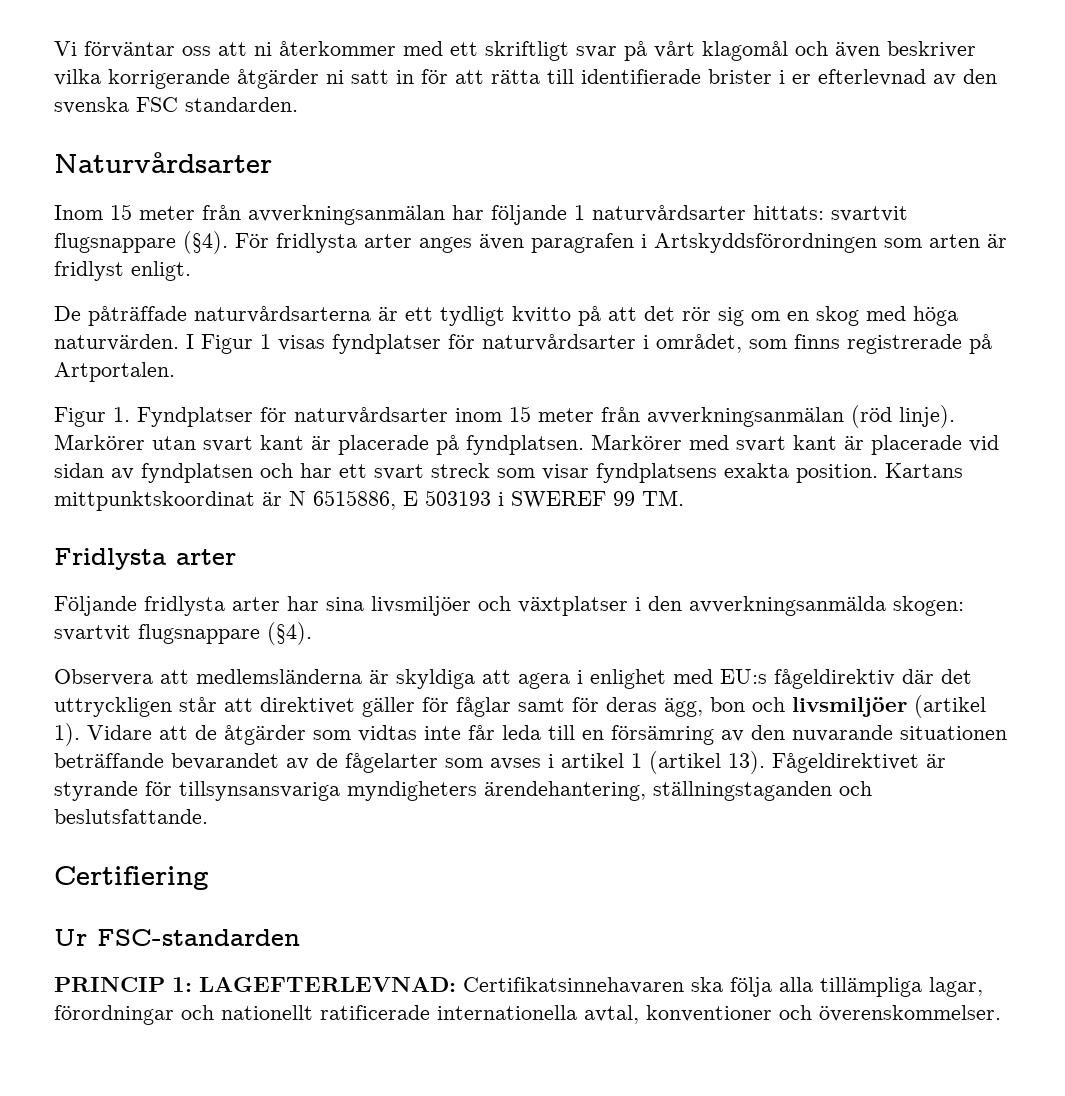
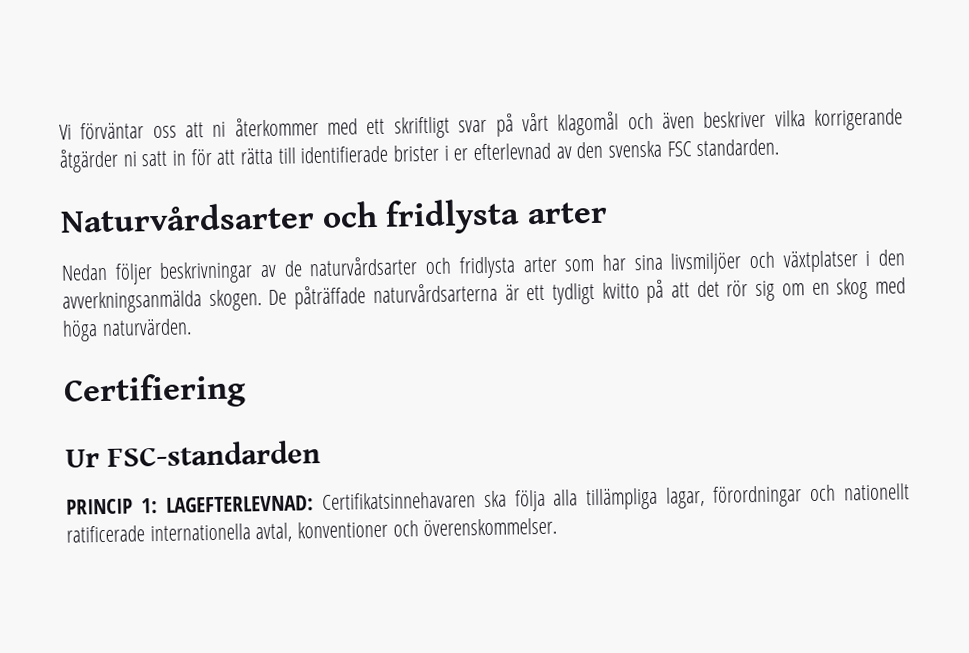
[54,204,908,225] [54,231,1007,254] [54,261,191,281] // Inom 15 meter från avverkningsanmälan har följande 1 naturvårdsarter hittats: svartvit flugsnappare (§4). För fridlysta arter anges även paragrafen i Artskyddsförordningen som arten är fridlyst enligt. // -> [322,198,608,235] [61,249,905,285] [62,289,262,314] och fridlysta arter // Nedan följer beskrivningar av de naturvårdsarter och fridlysta arter som har sina livsmiljöer och växtplatser i den avverkningsanmälda skogen.
[186,334,992,354] [54,362,175,382] [54,405,955,428] [54,434,999,455] [54,463,963,483] [54,490,684,511] [54,548,236,570] [54,596,964,616] [54,622,312,645] [54,669,972,689] [54,695,986,718] [54,723,1007,746] [54,751,946,774] [54,781,872,801] [54,809,208,824] I Figur 1 visas fyndplatser för naturvårdsarter i området, som finns registrerade på Artportalen. // Figur 1. Fyndplatser för naturvårdsarter inom 15 meter från avverkningsanmälan (röd linje). Markörer utan svart kant är placerade på fyndplatsen. Markörer med svart kant är placerade vid sidan av fyndplatsen och har ett svart streck som visar fyndplatsens exakta position. Kartans mittpunktskoordinat är N 6515886, E 503193 i SWEREF 99 TM. // Fridlysta arter // Följande fridlysta arter har sina livsmiljöer och växtplatser i den avverkningsanmälda skogen: svartvit flugsnappare (§4). // Observera att medlemsländerna är skyldiga att agera i enlighet med EU:s fågeldirektiv där det uttryckligen står att direktivet gäller för fåglar samt för deras ägg, bon och livsmiljöer (artikel 1). Vidare att de åtgärder som vidtas inte får leda till en försämring av den nuvarande situationen beträffande bevarandet av de fågelarter som avses i artikel 1 (artikel 13). Fågeldirektivet är styrande för tillsynsansvariga myndigheters ärendehantering, ställningstaganden och beslutsfattande. -> (192, 327) none

